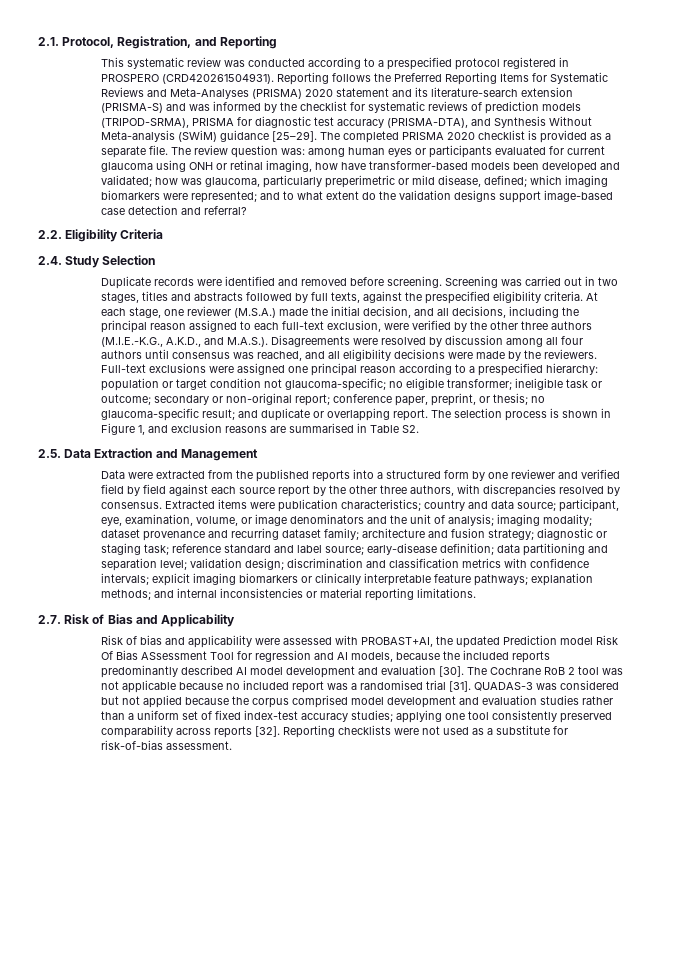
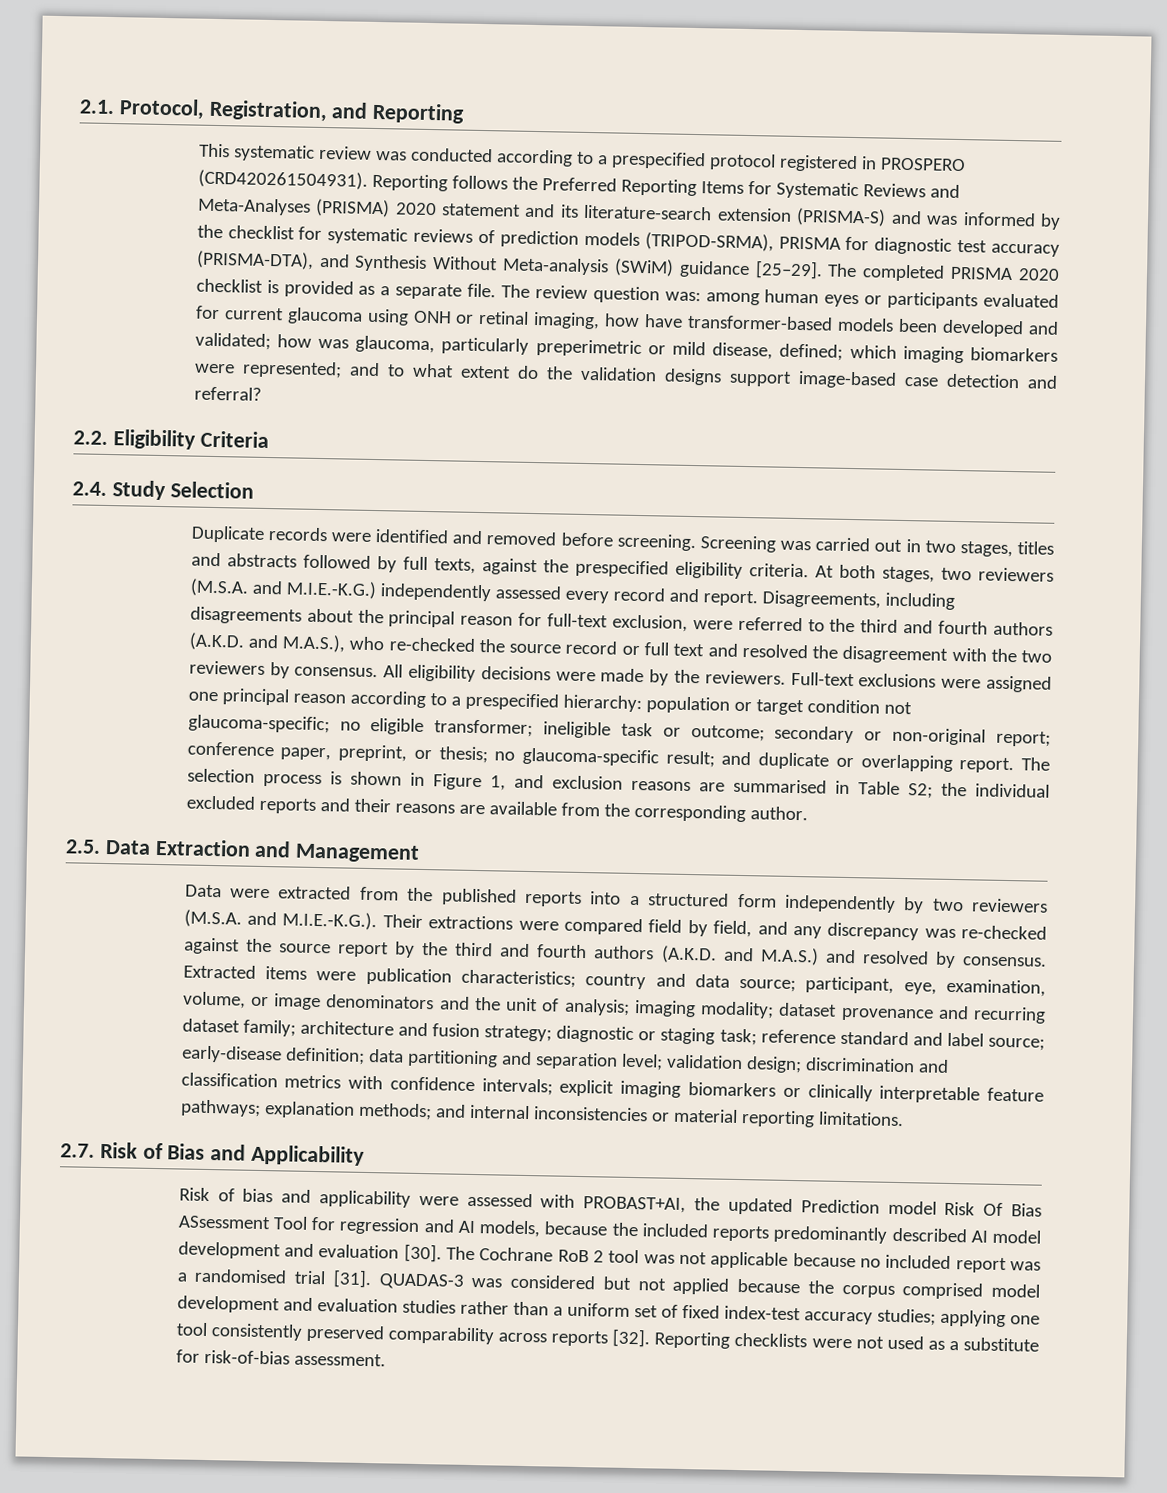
[101,306,580,318] [101,320,593,333] [101,335,584,347] [101,349,341,361] each stage, one reviewer (M.S.A.) made the initial decision, and all decisions, including the principal reason assigned to each full-text exclusion, were verified by the other three authors (M.I.E.-K.G., A.K.D., and M.A.S.). Disagreements were resolved by discussion among all four authors until consensus was reached, and all -> [838,564,1054,583] [189,578,955,610] [189,606,1054,636] [188,632,1052,664] [188,660,404,679] both stages, two reviewers (M.S.A. and M.I.E.-K.G.) independently assessed every record and report. Disagreements, including disagreements about the principal reason for full-text exclusion, were referred to the third and fourth authors (A.K.D. and M.A.S.), who re-checked the source record or full text and resolved the disagreement with the two reviewers by consensus. All
[402,425,420,433] S2. -> [907,782,1051,799] [185,795,808,823] S2; the individual excluded reports and their reasons are available from the corresponding author.
[472,469,621,481] [101,484,557,497] by one reviewer and verified field by field against each source report by the other three authors, with discrepancies -> [783,894,1048,914] [183,909,1048,941] [183,937,856,966] independently by two reviewers (M.S.A. and M.I.E.-K.G.). Their extractions were compared field by field, and any discrepancy was re-checked against the source report by the third and fourth authors (A.K.D. and M.A.S.) and

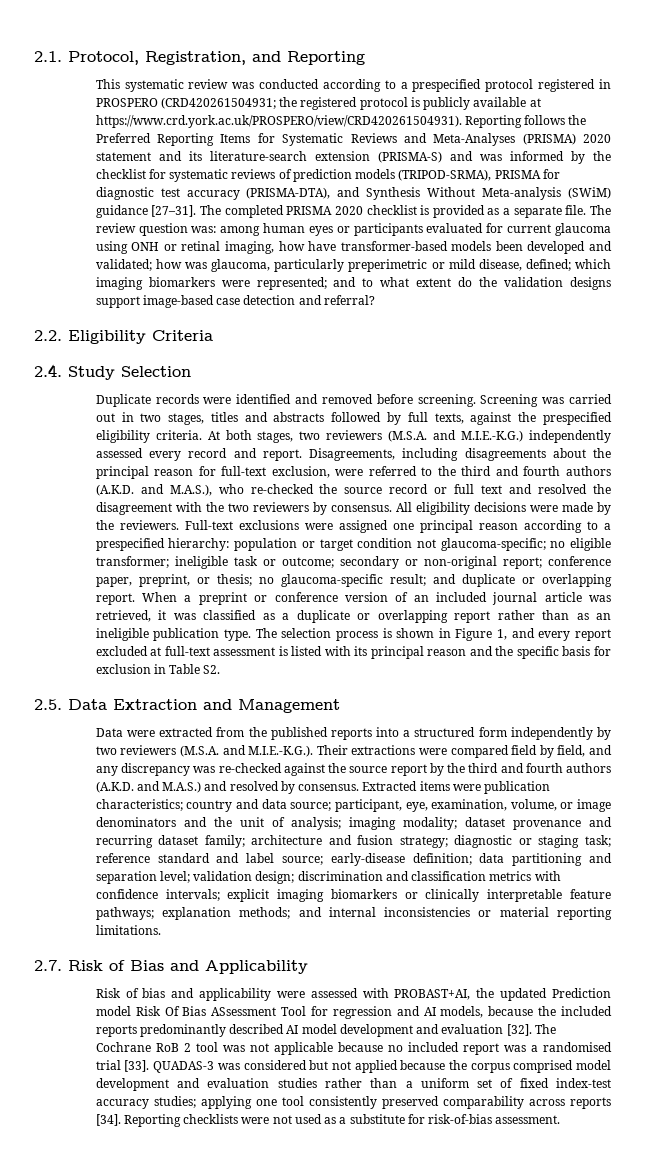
[197,169,368,190] (CRD420261504931). -> [161,97,541,110] [95,115,462,128] (CRD420261504931; the registered protocol is publicly available at https://www.crd.york.ac.uk/PROSPERO/view/CRD420261504931).
[754,260,823,280] [25–29]. -> [151,205,197,217] [27–31].
(1015, 765) none -> [142,592,612,605] [95,610,611,623] [95,628,252,641] When a preprint or conference version of an included journal article was retrieved, it was classified as a duplicate or overlapping report rather than as an ineligible publication type.
[551,775,1051,799] [185,795,808,823] exclusion reasons are summarised in Table S2; the individual excluded reports and their reasons are available from the corresponding author. -> [538,629,611,641] [95,646,611,659] [95,664,221,674] every report excluded at full-text assessment is listed with its principal reason and the specific basis for exclusion in Table S2.
[403,1243,442,1263] [30]. -> [506,1024,532,1036] [32].
[332,1269,372,1289] [31]. -> [124,1060,150,1072] [33].
[612,1328,652,1348] [32]. -> [95,1114,121,1126] [34].

